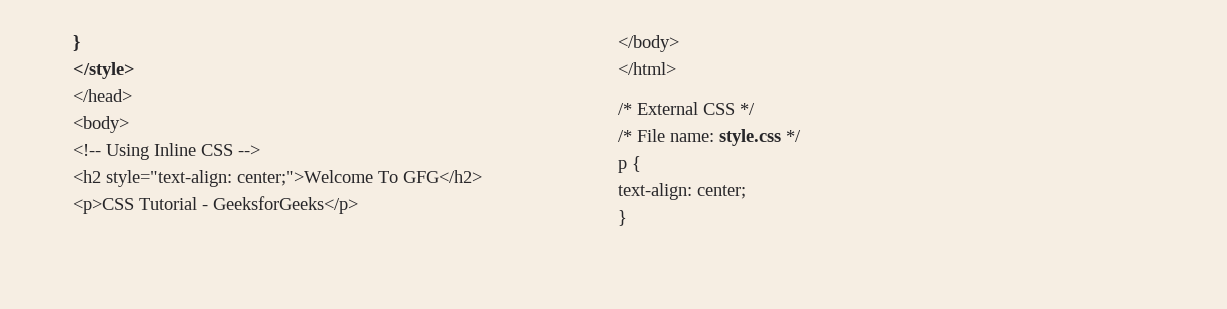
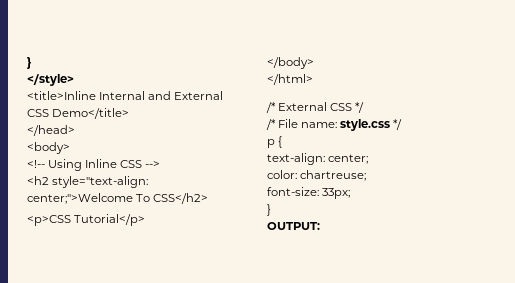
(135, 70) none -> [27,91,224,100] [27,108,130,119] // <title>Inline Internal and External CSS Demo</title>
[403,170,482,183] GFG</h2> -> [153,193,209,204] CSS</h2>
[139,196,358,214] Tutorial - GeeksforGeeks</p> -> [74,214,146,226] Tutorial</p>
[618,210,627,226] // } -> [267,170,367,181] [267,187,351,199] [267,204,271,216] [267,222,320,230] // color: chartreuse; // font-size: 33px; // } // OUTPUT:

